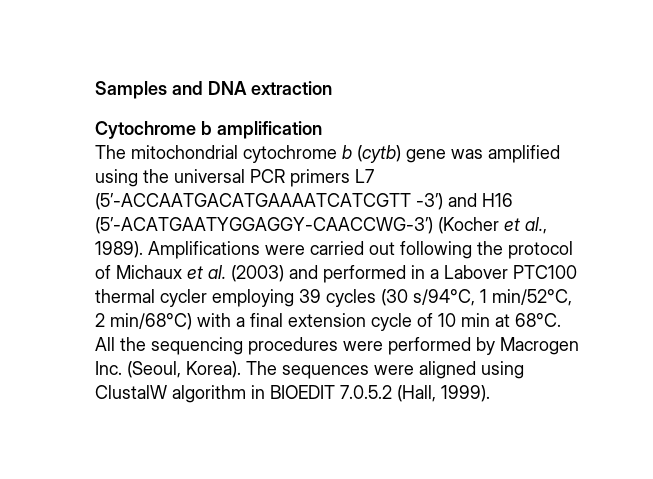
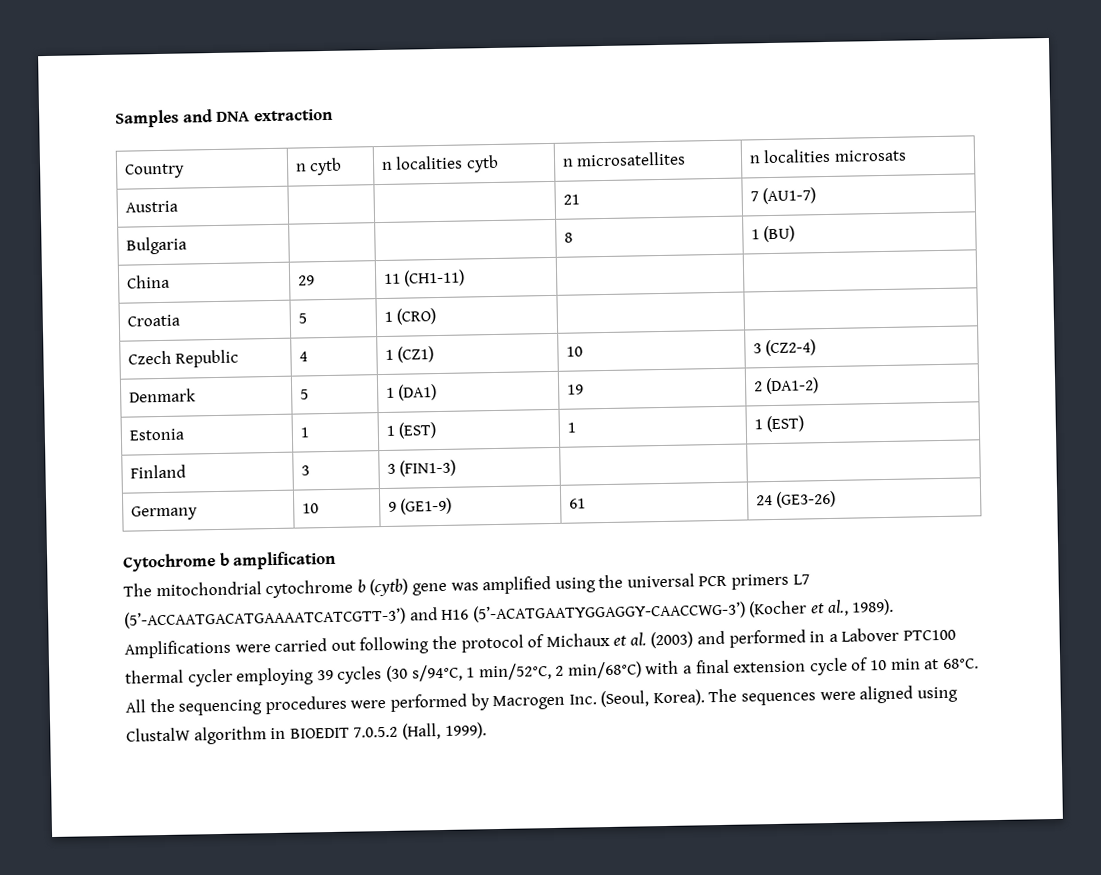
(332, 88) none -> [124,163,185,179] [295,157,343,176] [381,154,500,173] [561,151,687,167] [748,148,908,164] [124,200,178,213] [562,194,580,205] [749,187,817,205] [125,236,187,255] [563,232,573,243] [750,225,796,243] [126,274,170,289] [297,275,315,286] [383,269,466,287] [126,314,180,327] [297,313,307,324] [383,308,437,325] [127,349,240,368] [298,351,308,362] [384,346,435,363] [565,346,583,357] [752,339,817,357] [128,388,196,403] [299,389,309,400] [385,384,438,401] [566,384,584,395] [753,377,820,395] [128,428,184,441] [299,427,309,438] [385,422,437,439] [566,422,576,433] [753,415,805,433] [129,464,186,479] [300,465,310,476] [386,459,457,477] [130,505,198,521] [301,503,319,514] [387,497,453,515] [568,498,586,509] [755,490,837,508] // Country | n cytb | n localities cytb | n microsatellites | n localities microsats // Austria | | | 21 | 7 (AU1-7) // Bulgaria | | | 8 | 1 (BU) // China | 29 | 11 (CH1-11) | | // Croatia | 5 | 1 (CRO) | | // Czech Republic | 4 | 1 (CZ1) | 10 | 3 (CZ2-4) // Denmark | 5 | 1 (DA1) | 19 | 2 (DA1-2) // Estonia | 1 | 1 (EST) | 1 | 1 (EST) // Finland | 3 | 3 (FIN1-3) | | // Germany | 10 | 9 (GE1-9) | 61 | 24 (GE3-26)
[95,193,443,210] (5’-ACCAATGACATGAAAATCATCGTT -3’) -> [124,607,406,629] (5’-ACCAATGACATGAAAATCATCGTT-3’)

